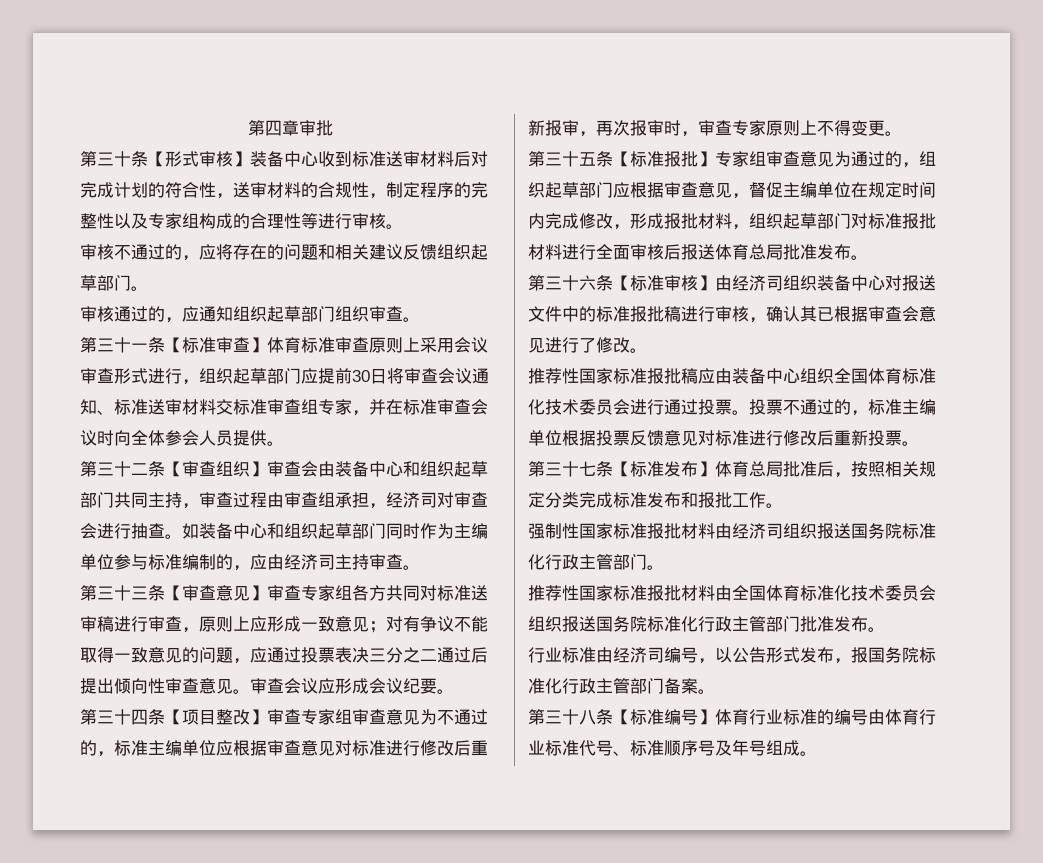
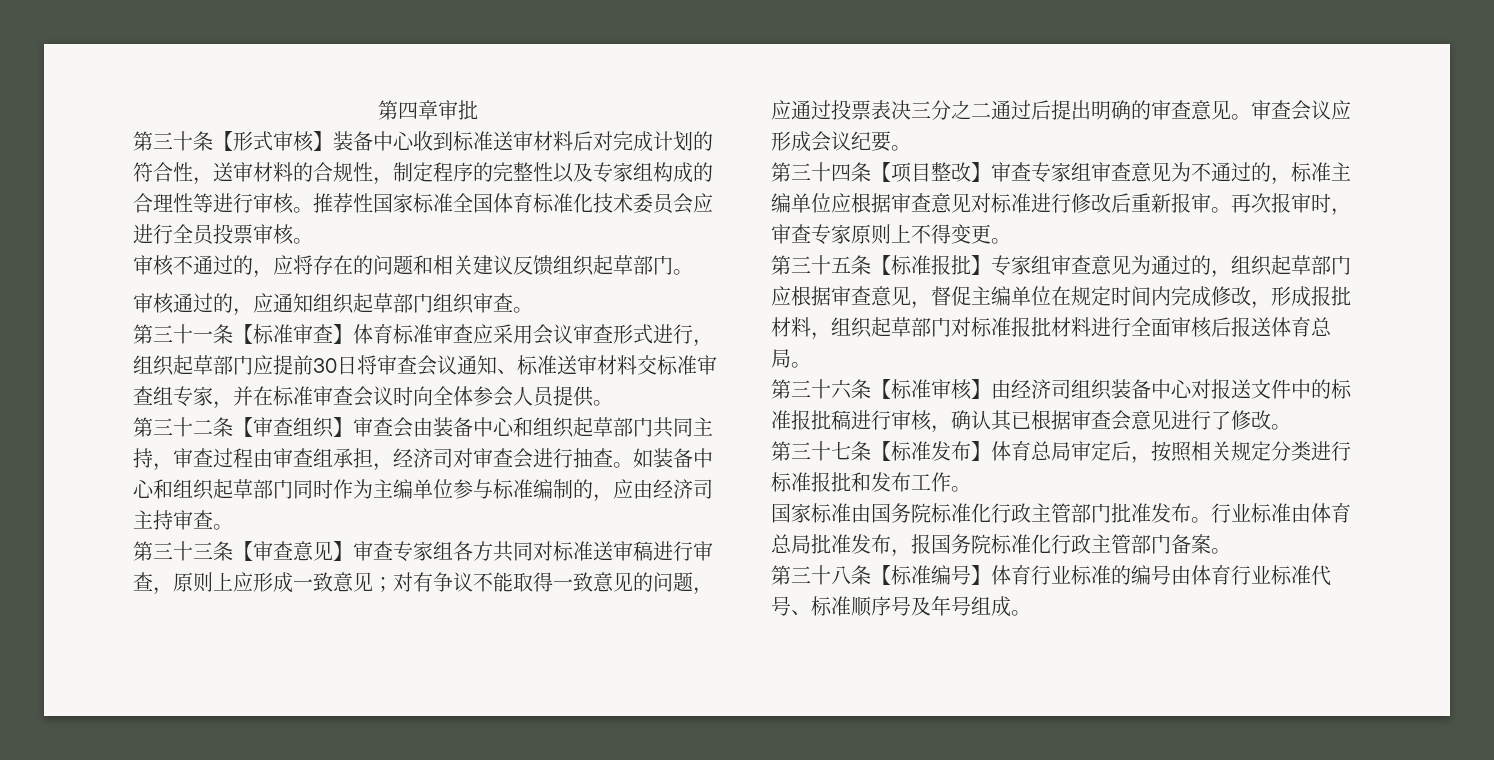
(403, 226) none -> [313,193,713,214] [133,224,313,245] 推荐性国家标准全国体育标准化技术委员会应进行全员投票审核。
[369,337,420,353] 原则上 -> [473,324,493,344] 应
[114,678,165,694] 倾向性 -> [1091,100,1151,120] 明确的
[579,131,596,137] ， -> [1211,207,1231,213] 。
[783,244,851,260] 批准发布 -> (791, 358) none
[528,368,936,384] [528,399,936,416] [528,430,919,446] // 推荐性国家标准报批稿应由装备中心组织全国体育标准化技术委员会进行通过投票。投票不通过的，标准主编单位根据投票反馈意见对标准进行修改后重新投票。 -> (1291, 427) none
[783,461,817,477] 批准 -> [1071,441,1111,461] 审定
[579,492,732,508] 完成标准发布和报批 -> [1311,441,1351,461] [771,472,911,492] 进行标准报批和发布
[528,523,936,539] [528,554,664,570] [528,585,936,601] [528,616,596,632] 强制性国家标准报批材料由经济司组织报送国务院标准化行政主管部门。 // 推荐性国家标准报批材料由全国体育标准化技术委员会组织报送 -> [771,503,871,523] 国家标准由
(885, 629) // -> (1211, 520) none
[613,647,800,664] 经济司编号，以公告形式 -> [1311,503,1351,523] [771,534,851,554] 体育总局批准

